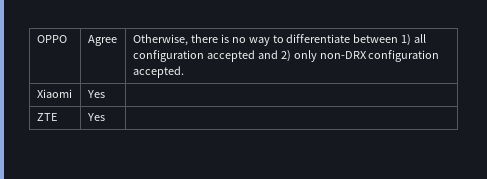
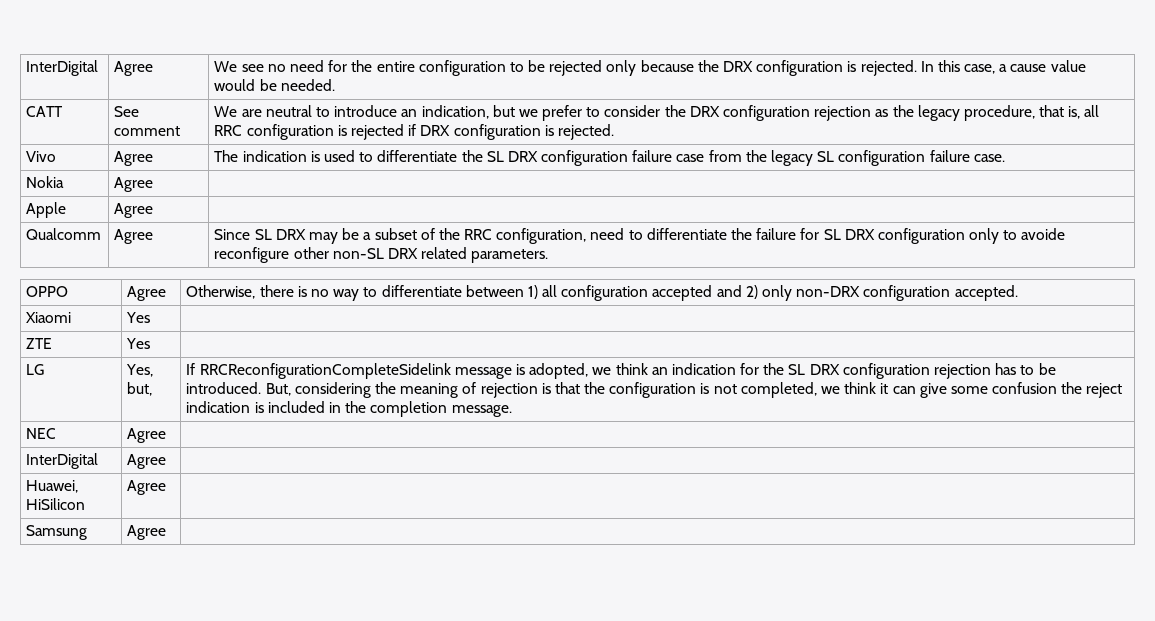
(36, 39) none -> [26,60,99,76] [114,61,154,76] [214,60,1086,76] [214,79,335,91] [26,106,64,117] [114,106,140,117] [114,126,181,136] [214,105,1100,121] [214,124,614,140] [26,151,57,162] [114,151,154,166] [214,150,1005,166] [26,176,65,188] [114,177,154,192] [26,202,67,218] [114,203,154,218] [26,228,102,240] [114,229,154,244] [214,228,1066,244] [214,247,549,263] InterDigital | Agree | We see no need for the entire configuration to be rejected only because the DRX configuration is rejected. In this case, a cause value would be needed. // CATT | See comment | We are neutral to introduce an indication, but we prefer to consider the DRX configuration rejection as the legacy procedure, that is, all RRC configuration is rejected if DRX configuration is rejected. // Vivo | Agree | The indication is used to differentiate the SL DRX configuration failure case from the legacy SL configuration failure case. // Nokia | Agree | // Apple | Agree | // Qualcomm | Agree | Since SL DRX may be a subset of the RRC configuration, need to differentiate the failure for SL DRX configuration only to avoide reconfigure other non-SL DRX related parameters. //
(105, 117) none -> [26,364,45,375] [126,364,154,377] [127,382,153,396] [186,363,1056,379] [186,382,1123,398] [186,401,512,417] [26,428,57,439] [127,428,167,443] [26,453,99,469] [127,454,167,469] [26,480,79,493] [26,498,86,510] [127,480,167,495] [26,525,88,540] [127,525,167,540] // LG | Yes, but, | If RRCReconfigurationCompleteSidelink message is adopted, we think an indication for the SL DRX configuration rejection has to be introduced. But, considering the meaning of rejection is that the configuration is not completed, we think it can give some confusion the reject indication is included in the completion message. // NEC | Agree | // InterDigital | Agree | // Huawei, HiSilicon | Agree | // Samsung | Agree |

